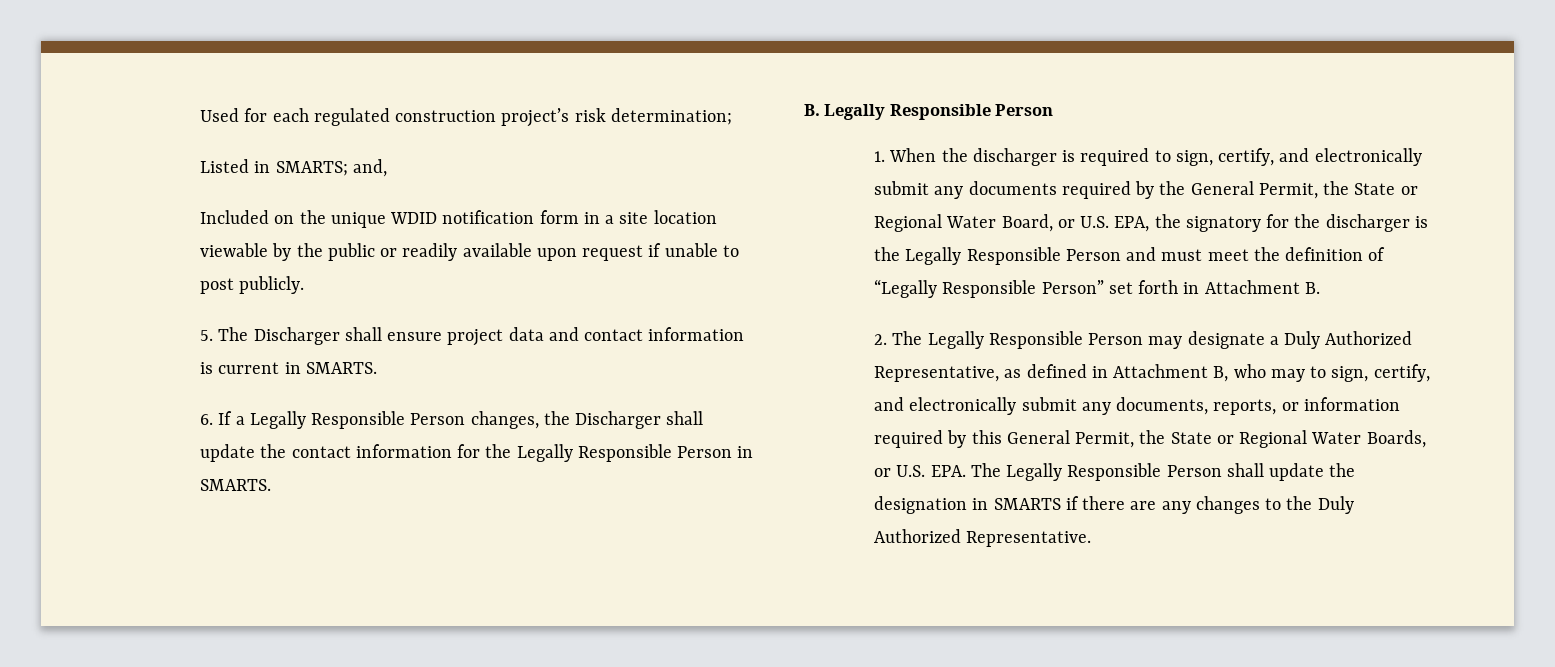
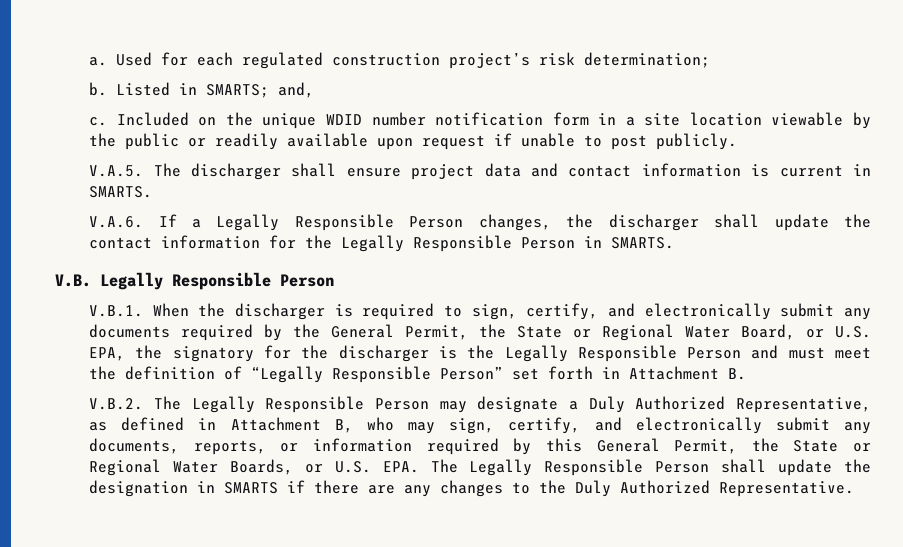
(200, 115) none -> [89,57,108,66] a.
(732, 116) none -> [89,82,108,96] b.
(387, 168) none -> [89,117,108,126] c.
(438, 218) none -> [371,112,426,126] number
[200,327,340,345] 5. The Discharger -> [89,163,281,180] V.A.5. The discharger
[200,414,214,425] 6. -> [89,216,144,228] V.A.6.
[575,411,662,429] Discharger -> [608,214,699,231] discharger
[804,104,820,116] B. -> [55,274,91,287] V.B.
[874,151,886,162] 1. -> [89,305,144,317] V.B.1.
[874,334,888,345] 2. -> [89,398,144,410] V.B.2.
[1310,366,1327,378] to -> (436, 428) none

